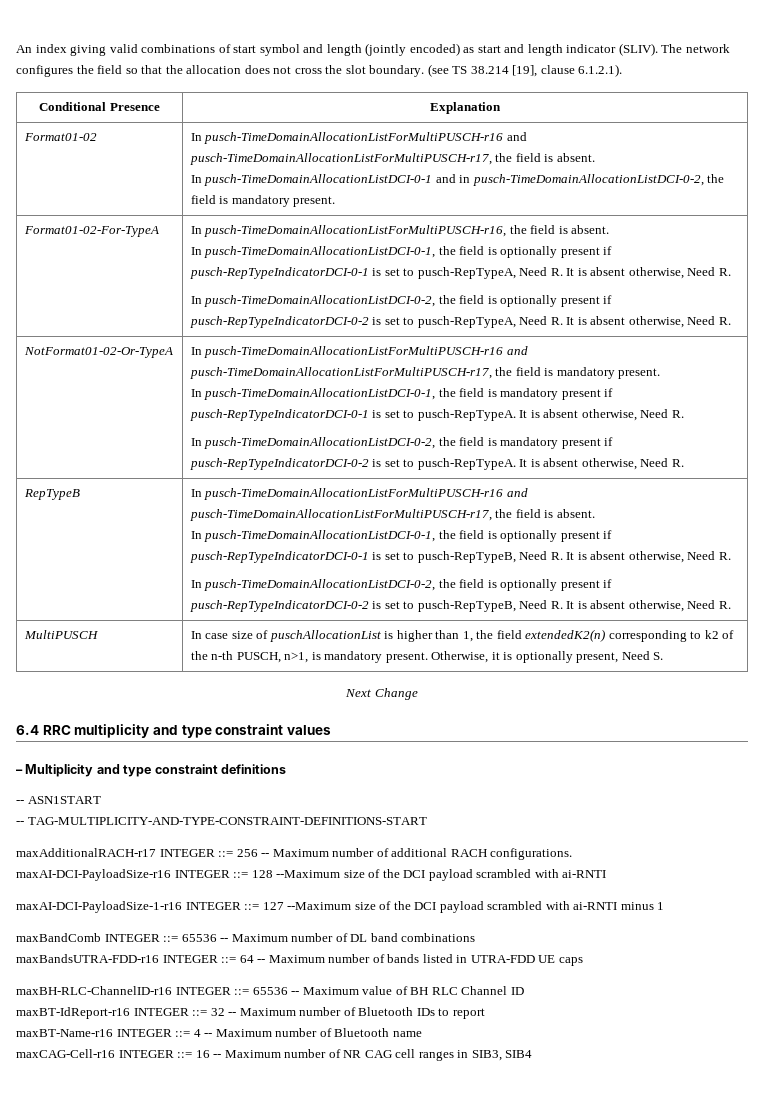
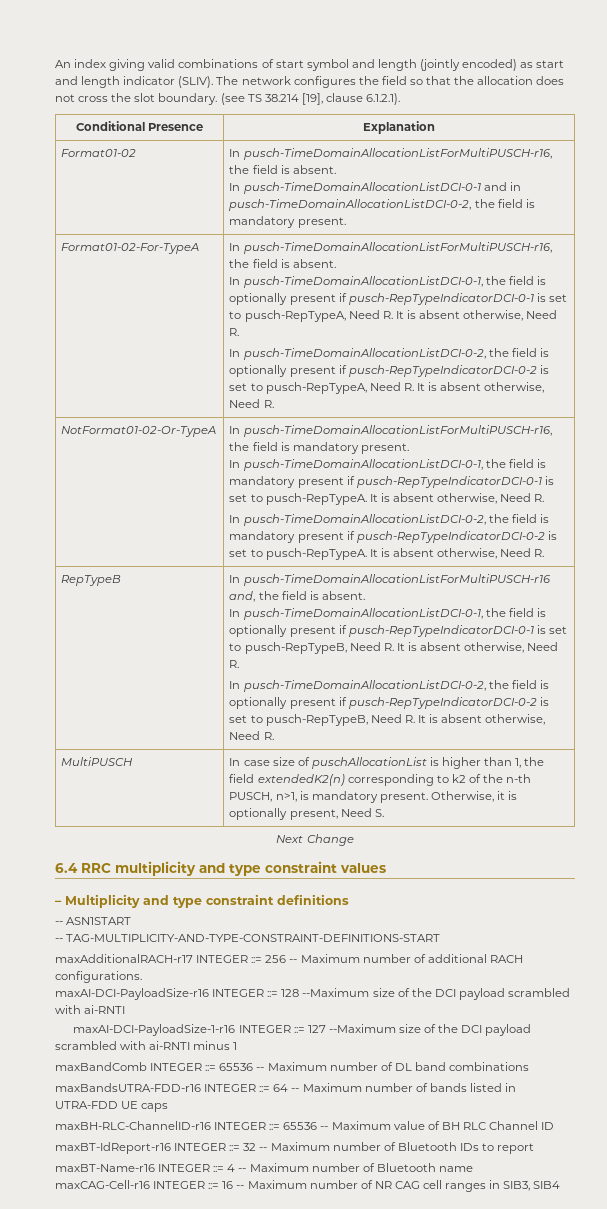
[204,132,527,144] [189,153,492,165] pusch-TimeDomainAllocationListForMultiPUSCH-r16 and pusch-TimeDomainAllocationListForMultiPUSCH-r17, -> [243,148,552,160] pusch-TimeDomainAllocationListForMultiPUSCH-r16,
[204,346,528,358] [189,367,492,379] pusch-TimeDomainAllocationListForMultiPUSCH-r16 and pusch-TimeDomainAllocationListForMultiPUSCH-r17, -> [243,425,552,437] pusch-TimeDomainAllocationListForMultiPUSCH-r16,
[506,488,528,497] [189,509,492,521] and pusch-TimeDomainAllocationListForMultiPUSCH-r17, -> [229,591,256,602] and,

